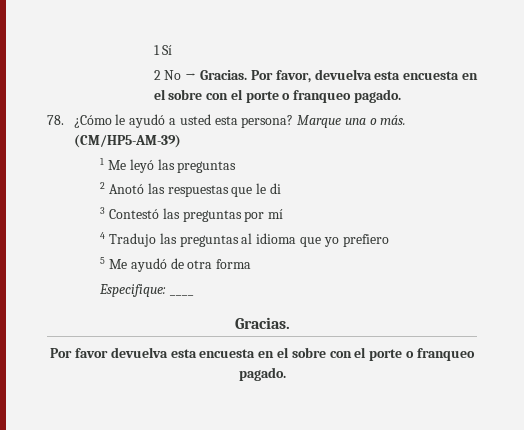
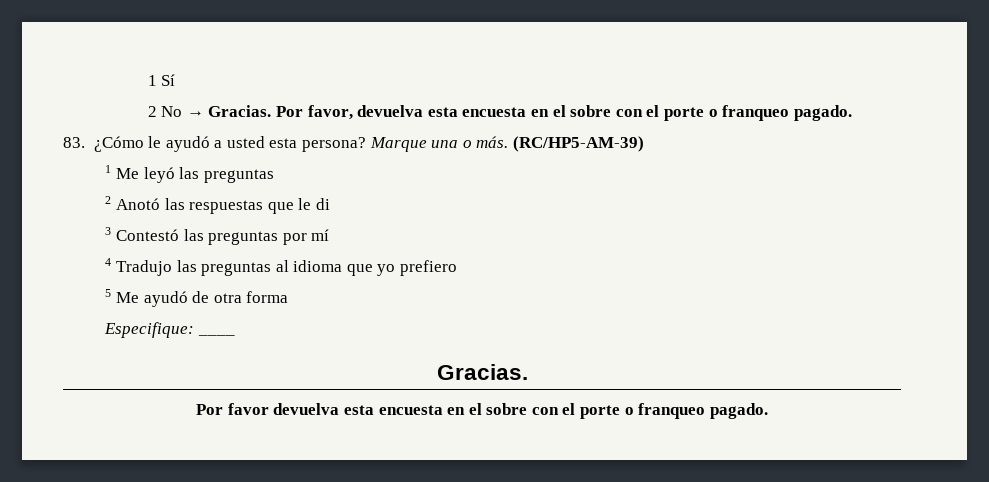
[47,115,64,125] 78. -> [63,137,85,148] 83.
[73,134,181,148] (CM/HP5-AM-39) -> [512,136,644,152] (RC/HP5-AM-39)

